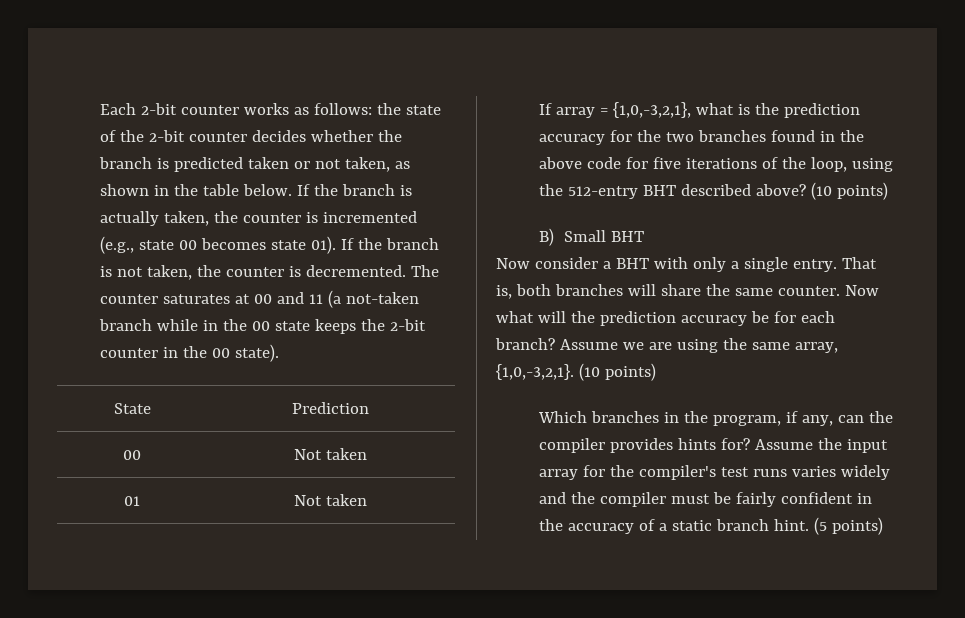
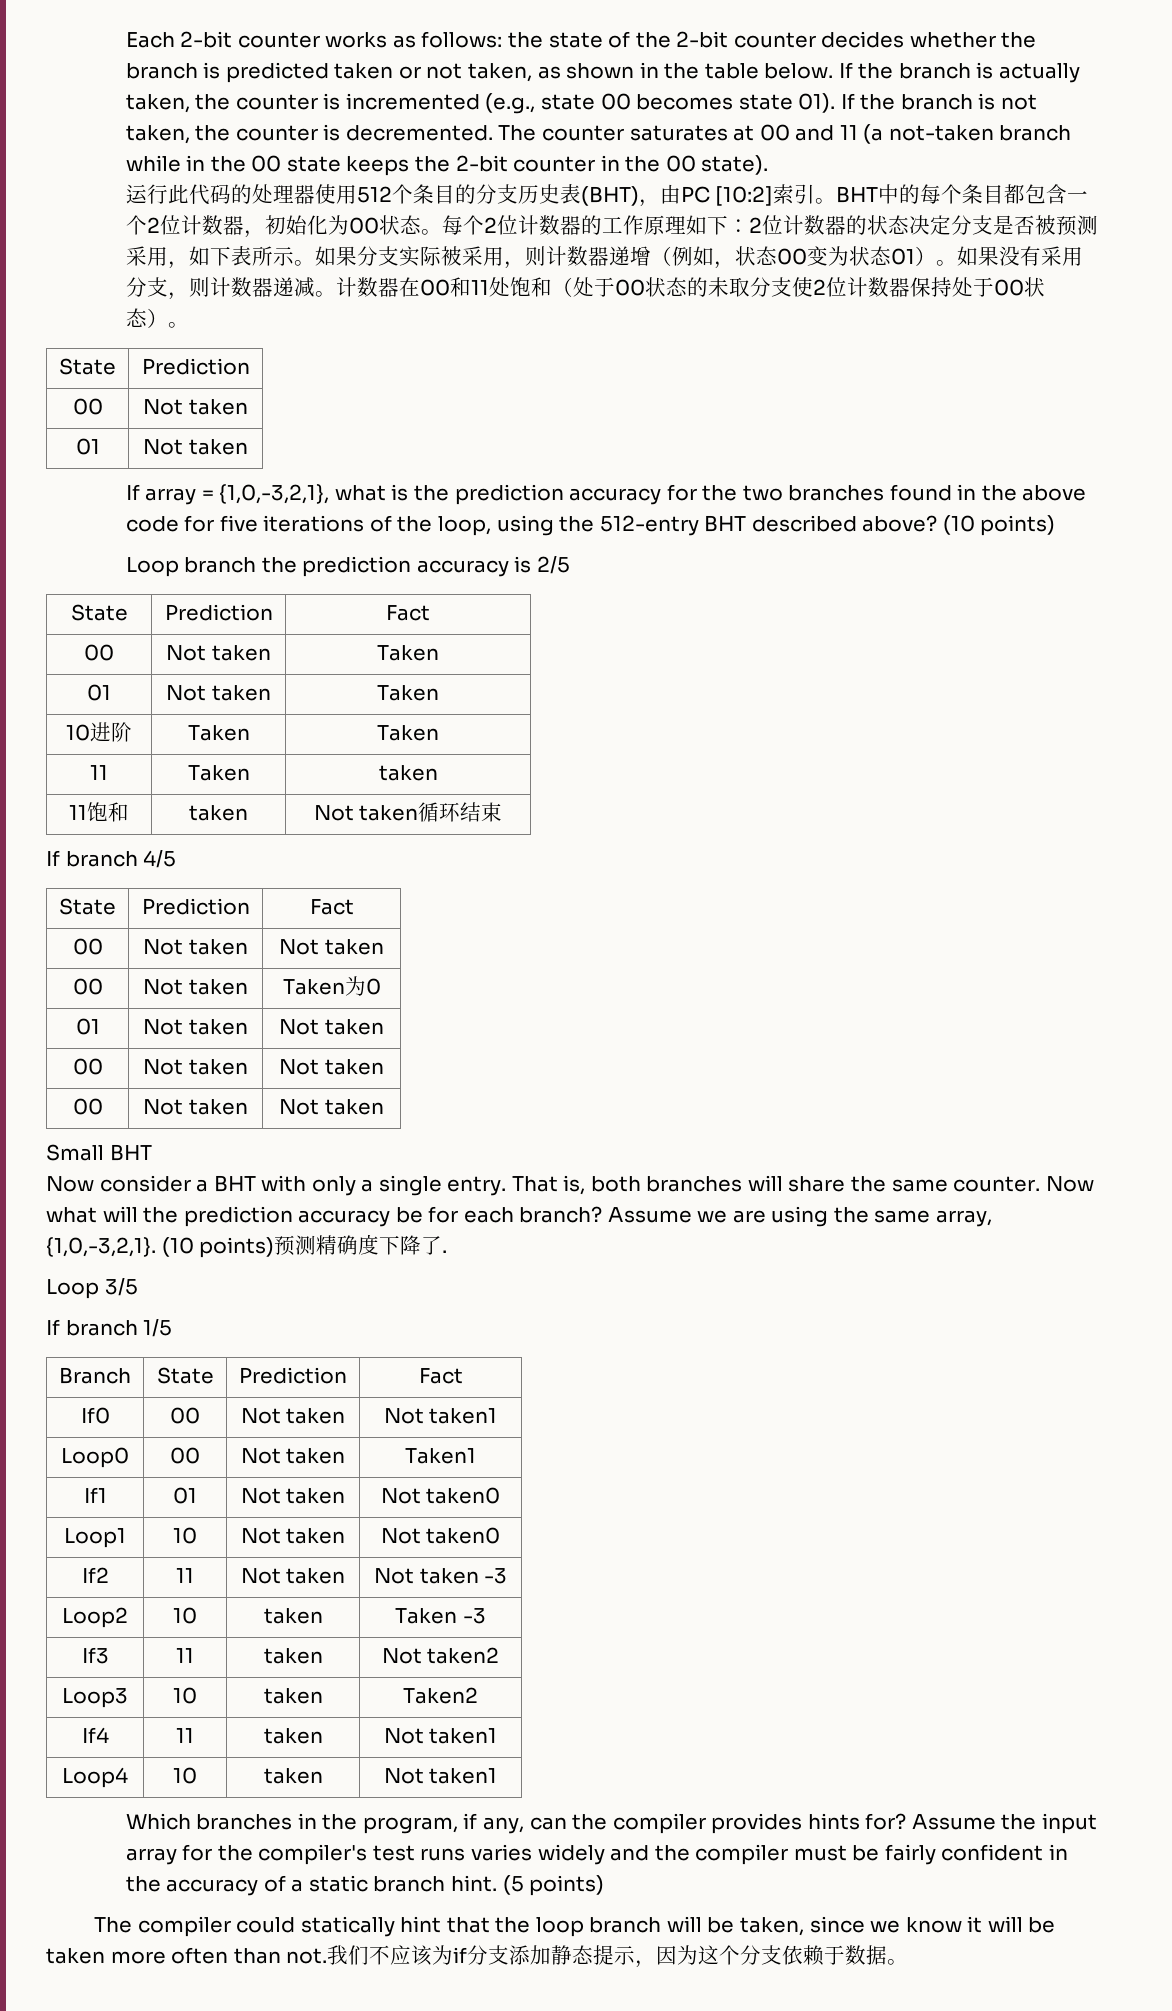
(280, 353) none -> [125,184,1089,207] [125,215,1098,238] [125,246,1083,269] [125,277,1045,300] [125,308,189,328] // 运行此代码的处理器使用512个条目的分支历史表(BHT)，由PC [10:2]索引。BHT中的每个条目都包含一个2位计数器，初始化为00状态。每个2位计数器的工作原理如下：2位计数器的状态决定分支是否被预测采用，如下表所示。如果分支实际被采用，则计数器递增（例如，状态00变为状态01）。如果没有采用分支，则计数器递减。计数器在00和11处饱和（处于00状态的未取分支使2位计数器保持处于00状态）。
[539,228,555,246] B) -> [125,556,570,577] [70,604,128,621] [164,604,273,621] [386,605,430,621] [84,644,114,661] [166,645,271,661] [377,645,439,661] [87,684,111,701] [166,685,271,701] [377,685,439,701] [66,722,132,742] [187,725,250,741] [377,725,439,741] [90,765,108,780] [187,765,250,781] [378,765,438,781] [69,802,129,822] [189,805,248,821] [313,802,503,822] [46,850,177,868] [59,898,116,915] [141,898,250,915] [309,899,354,915] [72,938,103,955] [143,939,248,955] [279,939,384,955] [72,978,103,995] [143,979,248,995] [282,976,381,996] [75,1018,100,1035] [143,1019,248,1035] [279,1019,384,1035] [72,1058,103,1075] [143,1059,248,1075] [279,1059,384,1075] [72,1098,103,1115] [143,1099,248,1115] [279,1099,384,1115] Loop branch the prediction accuracy is 2/5 // State | Prediction | Fact // 00 | Not taken | Taken // 01 | Not taken | Taken // 10进阶 | Taken | Taken // 11 | Taken | taken // 11饱和 | taken | Not taken循环结束 // If branch 4/5 // State | Prediction | Fact // 00 | Not taken | Not taken // 00 | Not taken | Taken为0 // 01 | Not taken | Not taken // 00 | Not taken | Not taken // 00 | Not taken | Not taken //
(656, 372) none -> [274,1234,448,1256] [46,1278,138,1299] [46,1319,173,1337] [59,1367,131,1384] [156,1367,214,1384] [239,1367,347,1384] [418,1368,463,1384] [80,1407,110,1424] [170,1407,200,1424] [240,1408,346,1424] [383,1408,498,1424] [61,1447,129,1468] [170,1447,200,1464] [240,1448,346,1464] [405,1448,476,1464] [83,1487,107,1503] [173,1487,197,1504] [240,1488,346,1504] [380,1487,501,1504] [64,1528,126,1548] [173,1527,197,1544] [240,1528,346,1544] [380,1527,501,1544] [81,1567,109,1583] [176,1568,194,1583] [240,1568,346,1584] [373,1568,508,1584] [62,1607,128,1628] [173,1607,197,1624] [263,1608,323,1624] [395,1608,486,1624] [81,1647,109,1664] [176,1648,194,1663] [263,1648,323,1664] [381,1647,500,1664] [62,1688,128,1708] [173,1687,197,1704] [263,1688,323,1704] [403,1687,478,1704] [81,1727,109,1743] [176,1728,194,1743] [263,1728,323,1744] [383,1728,498,1744] [62,1767,128,1788] [173,1767,197,1784] [263,1768,323,1784] [383,1768,498,1784] 预测精确度下降了. // Loop 3/5 // If branch 1/5 // Branch | State | Prediction | Fact // If0 | 00 | Not taken | Not taken1 // Loop0 | 00 | Not taken | Taken1 // If1 | 01 | Not taken | Not taken0 // Loop1 | 10 | Not taken | Not taken0 // If2 | 11 | Not taken | Not taken -3 // Loop2 | 10 | taken | Taken -3 // If3 | 11 | taken | Not taken2 // Loop3 | 10 | taken | Taken2 // If4 | 11 | taken | Not taken1 // Loop4 | 10 | taken | Not taken1
(884, 526) none -> [94,1916,1056,1937] [46,1945,909,1968] // The compiler could statically hint that the loop branch will be taken, since we know it will be taken more often than not.我们不应该为if分支添加静态提示，因为这个分支依赖于数据。

